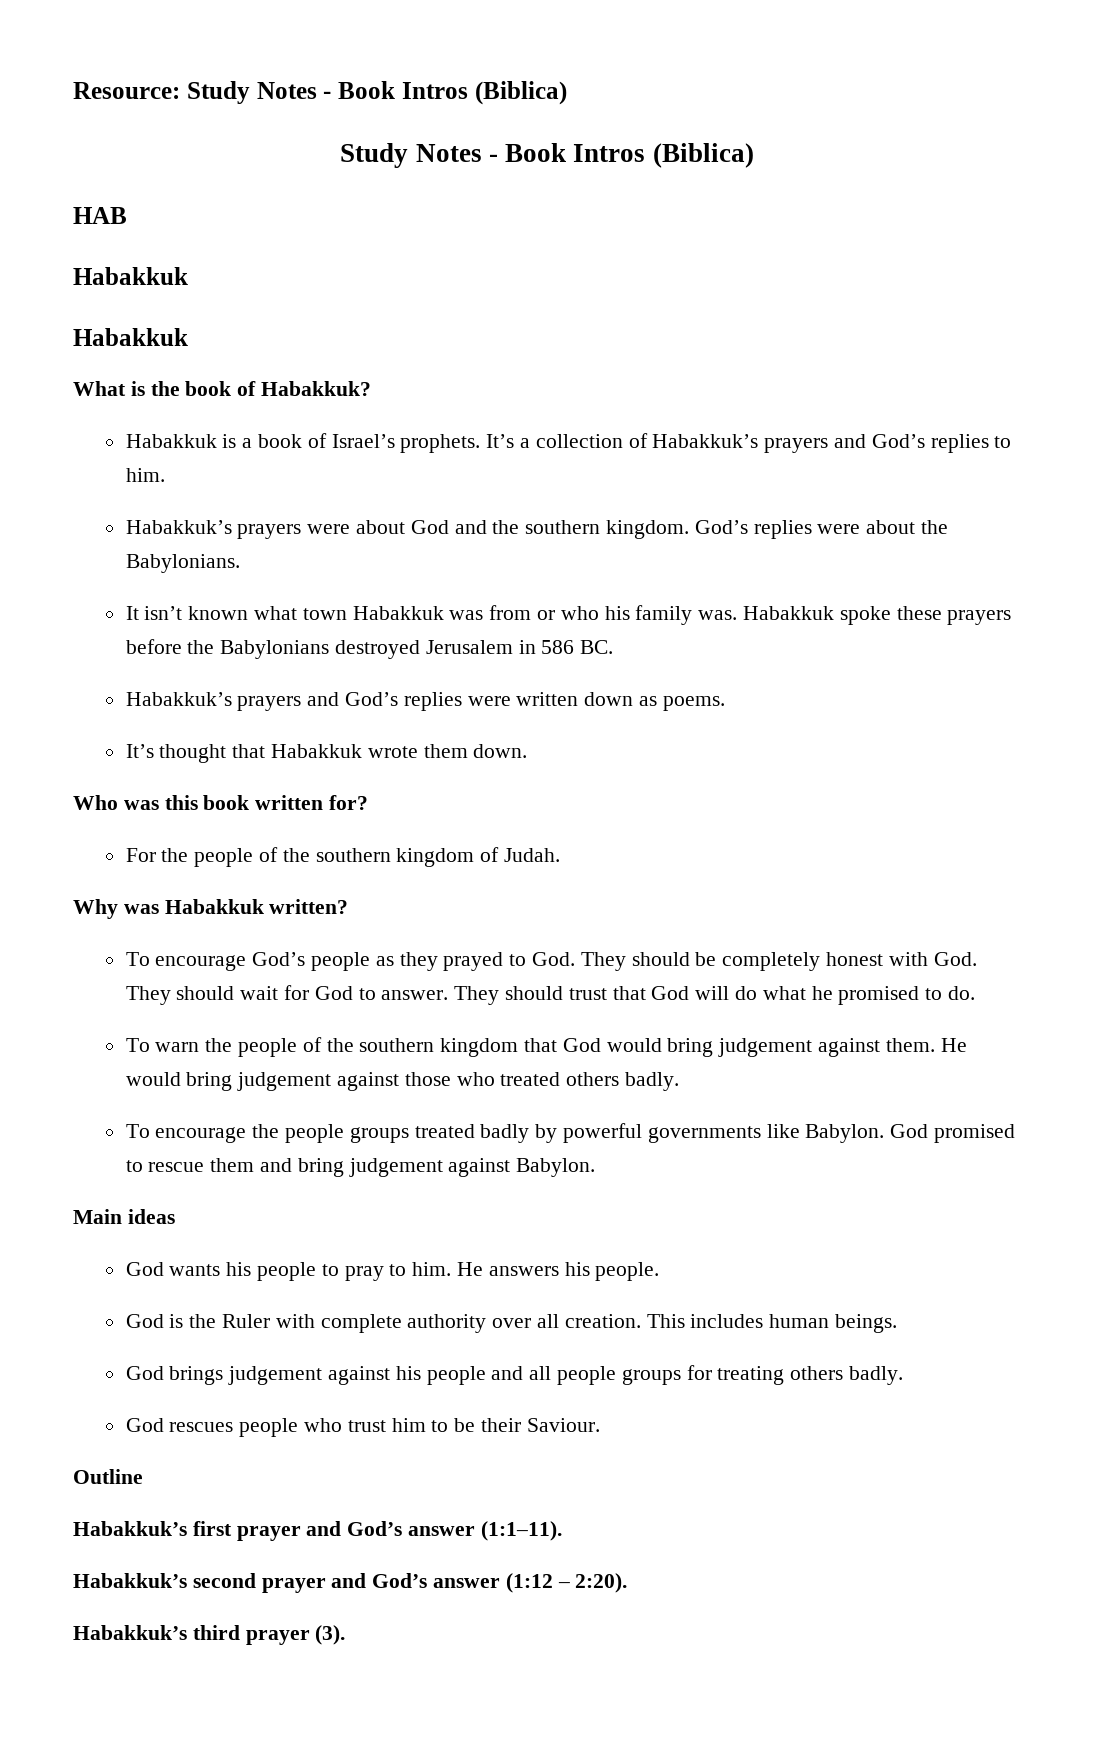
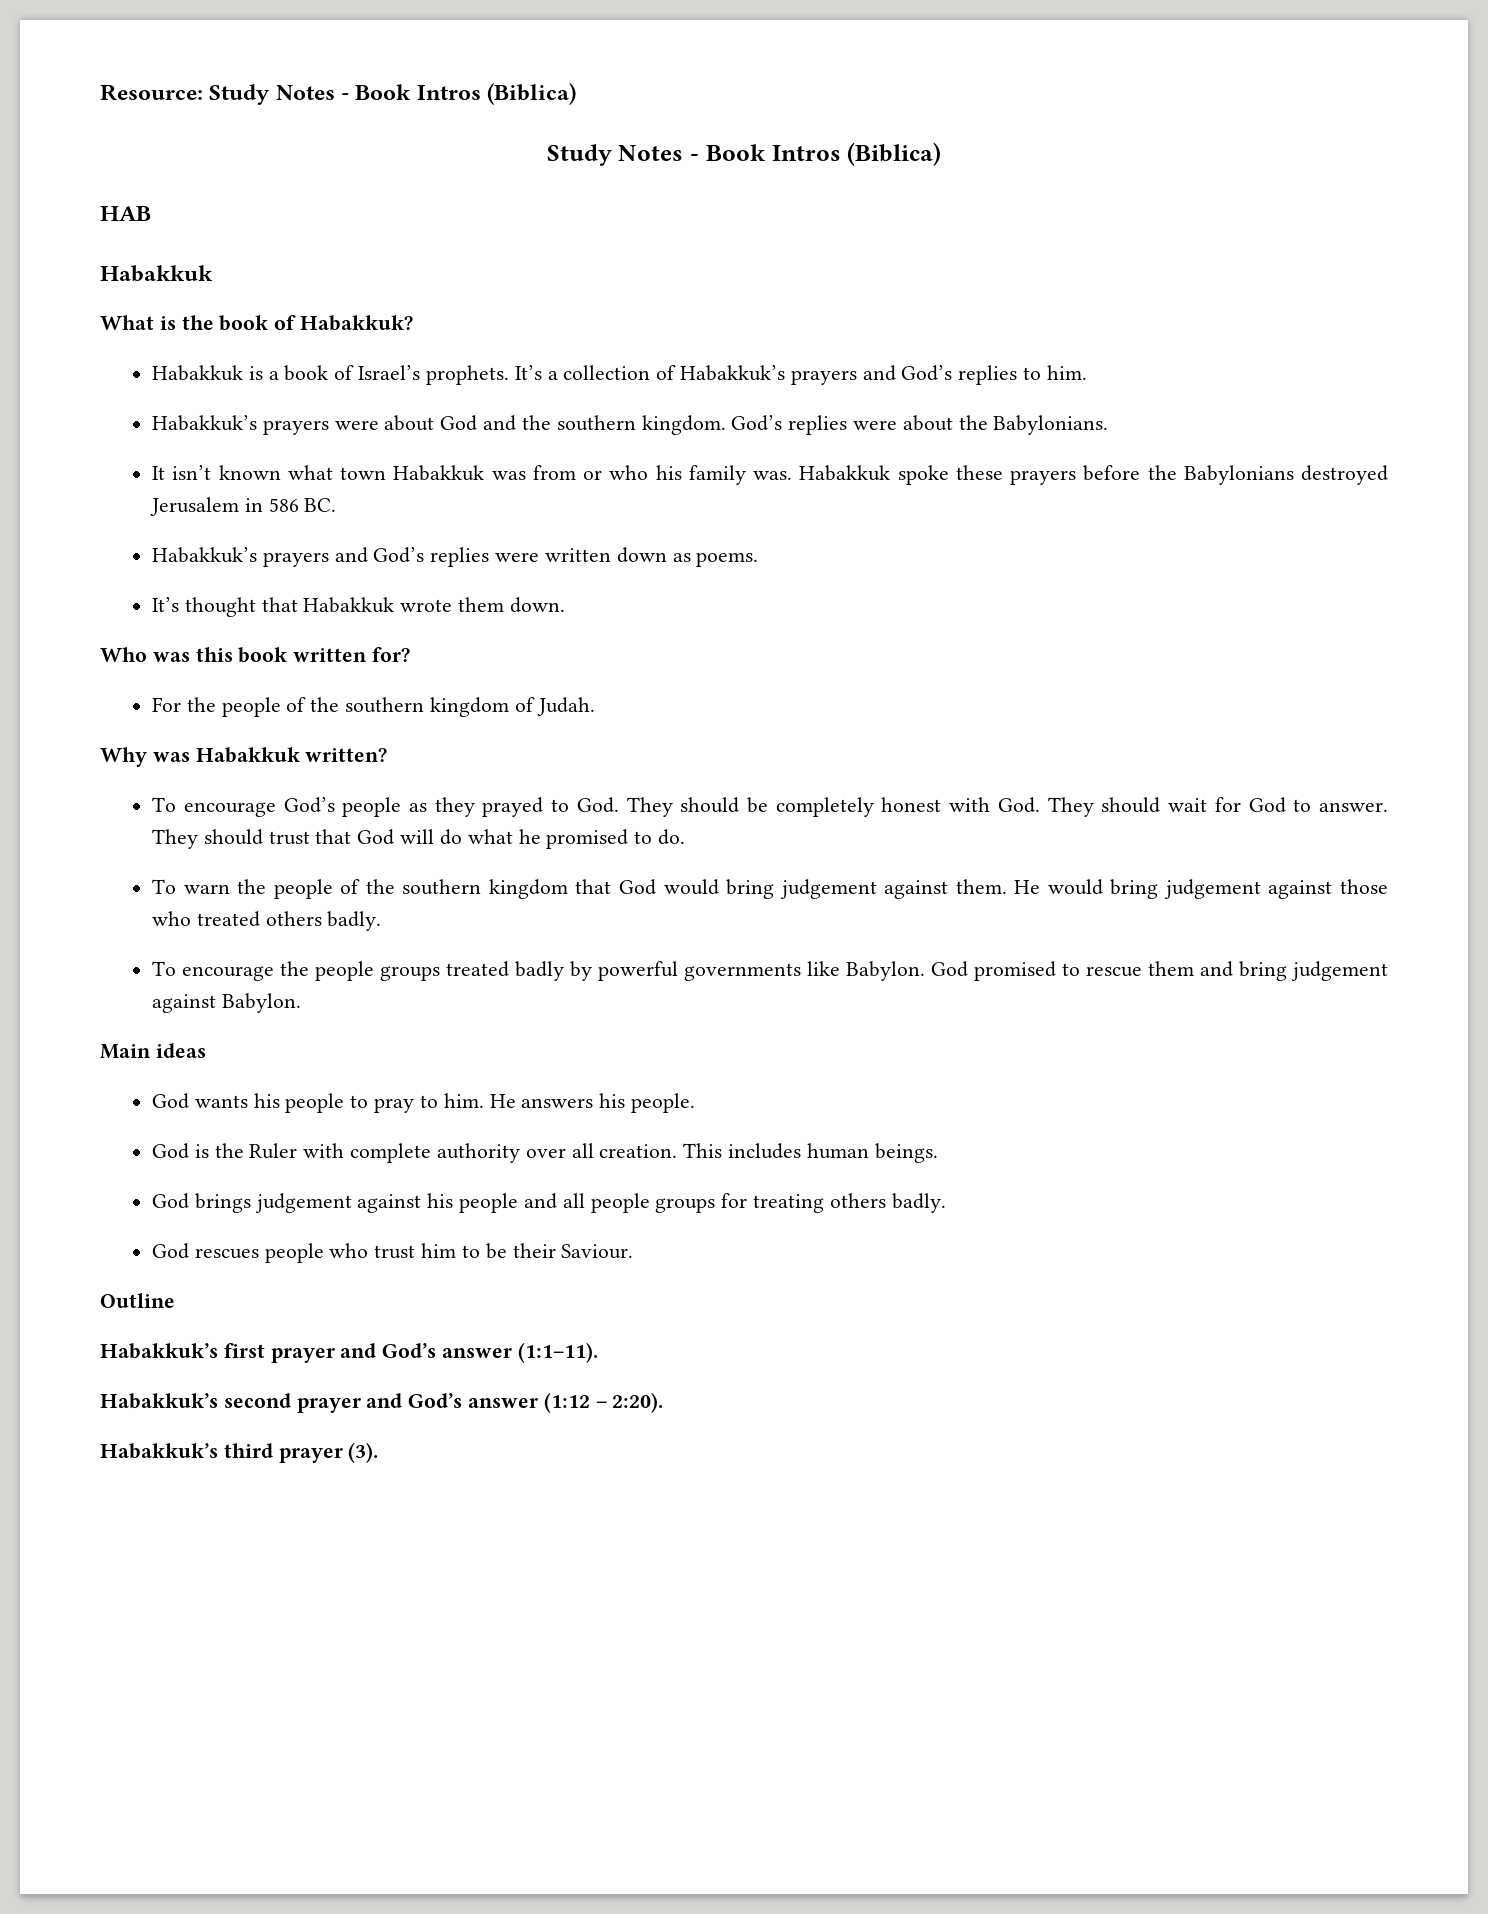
[73,328,188,346] // Habakkuk -> (213, 273) none

